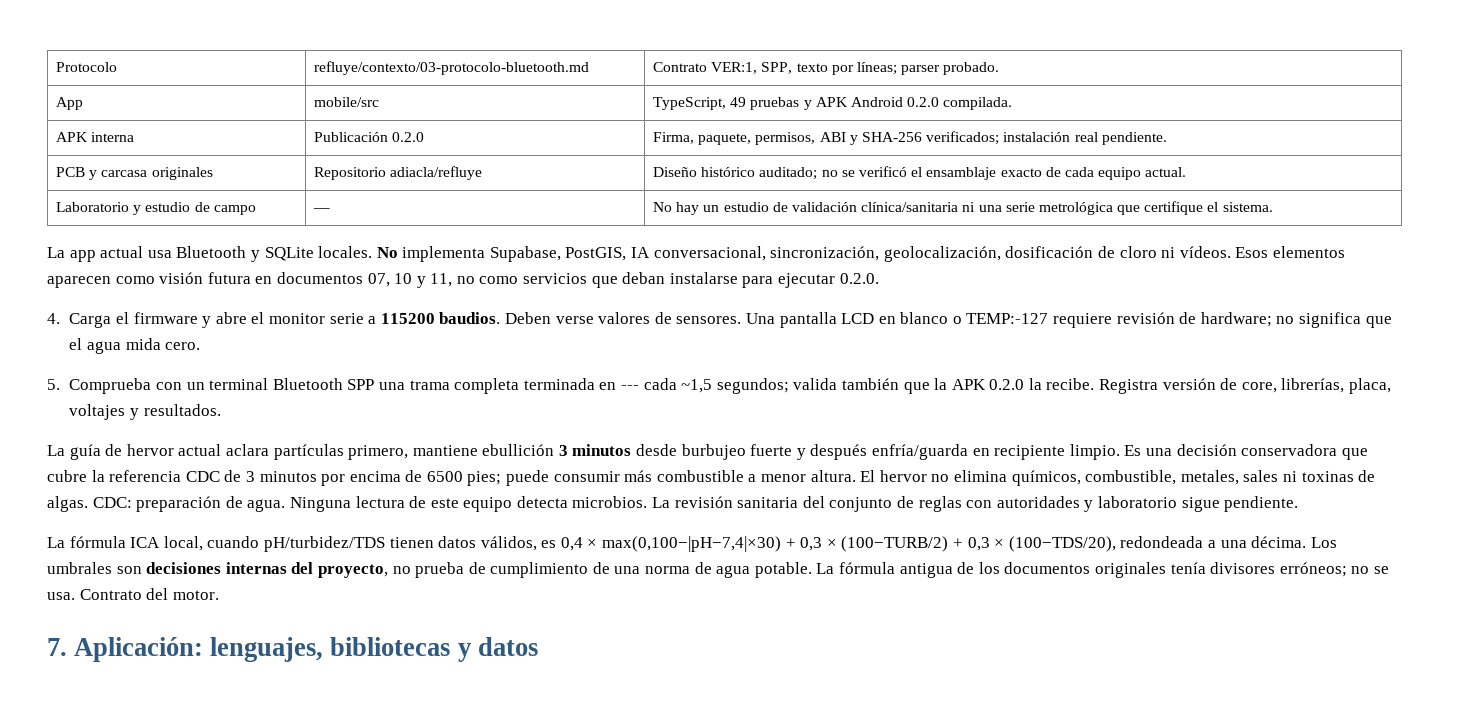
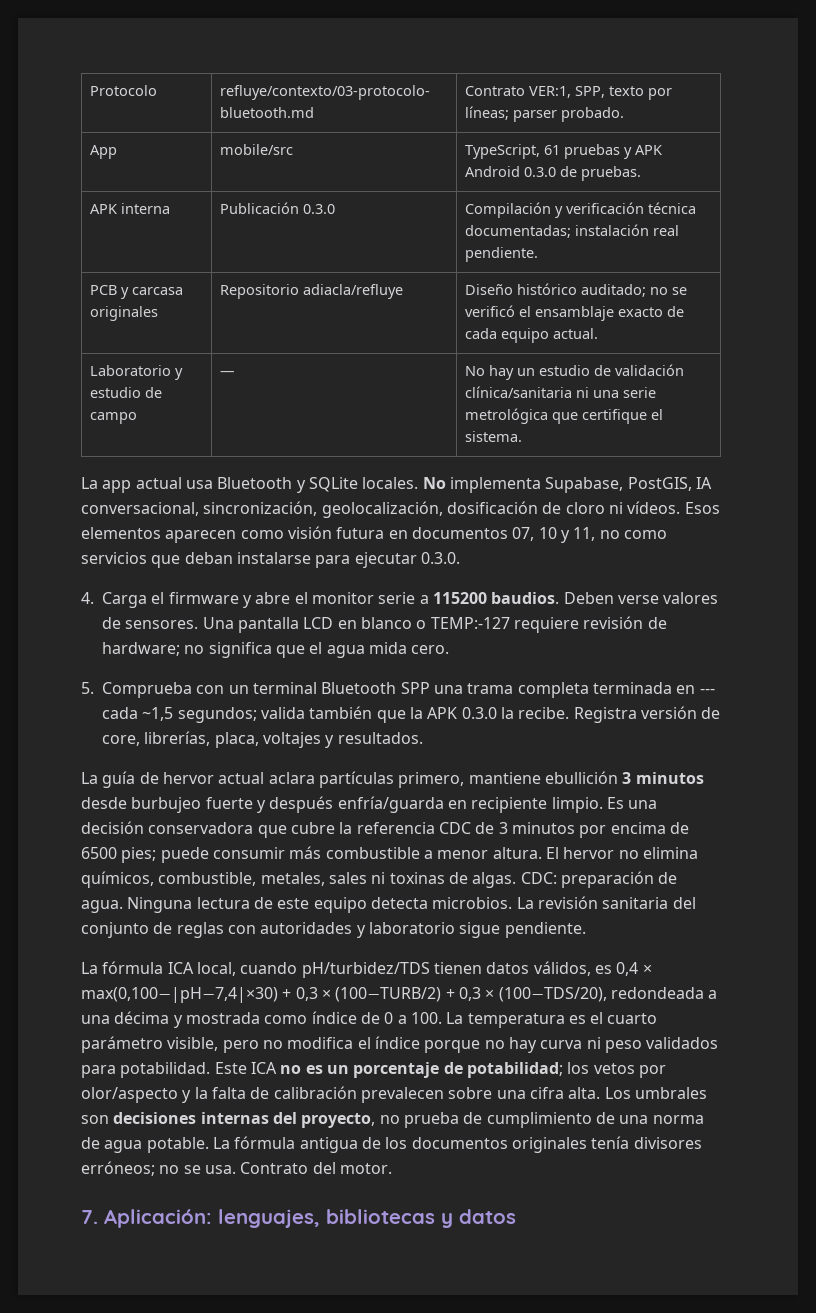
[730,97,747,107] 49 -> [544,145,561,155] 61
[907,97,1013,110] 0.2.0 compilada. -> [524,166,642,181] 0.3.0 de pruebas.
[392,132,425,142] [653,131,1000,145] 0.2.0 | Firma, paquete, permisos, ABI y SHA-256 verificados; -> [303,204,336,214] [465,202,697,218] [465,225,572,238] 0.3.0 | Compilación y verificación técnica documentadas;
[839,273,879,284] 0.2.0. -> [420,552,460,564] 0.3.0.
[989,379,1025,390] 0.2.0 -> [461,707,497,719] 0.3.0
[1251,536,1307,548] décima. -> [114,1011,658,1028] [81,1036,719,1053] [81,1062,666,1078] [81,1086,601,1103] décima y mostrada como índice de 0 a 100. La temperatura es el cuarto parámetro visible, pero no modifica el índice porque no hay curva ni peso validados para potabilidad. Este ICA no es un porcentaje de potabilidad; los vetos por olor/aspecto y la falta de calibración prevalecen sobre una cifra alta.

